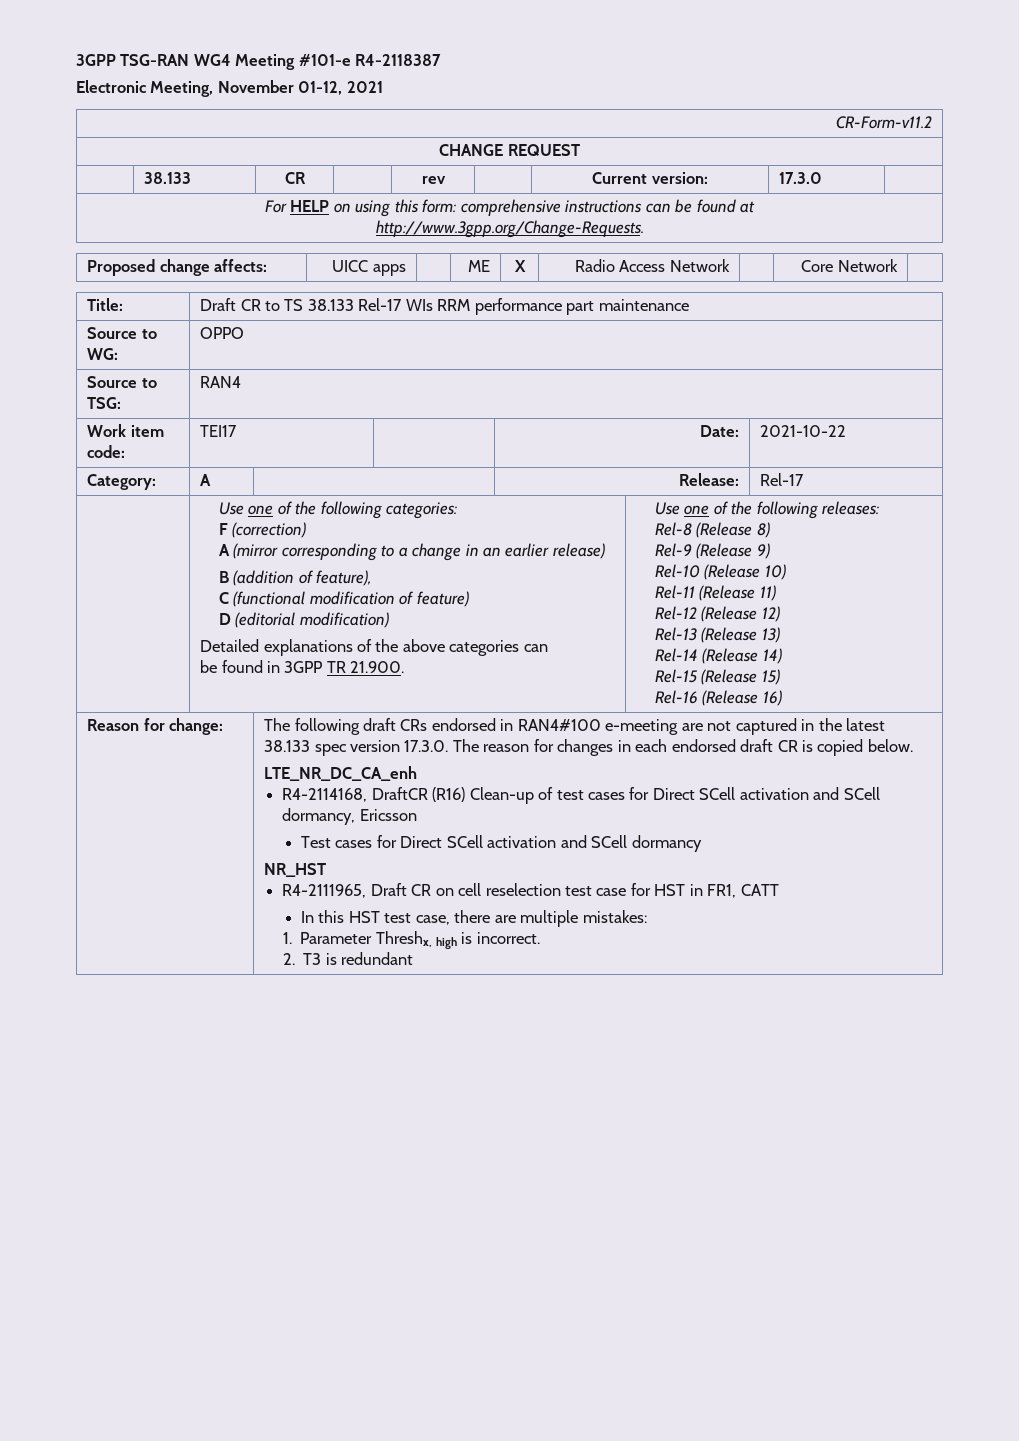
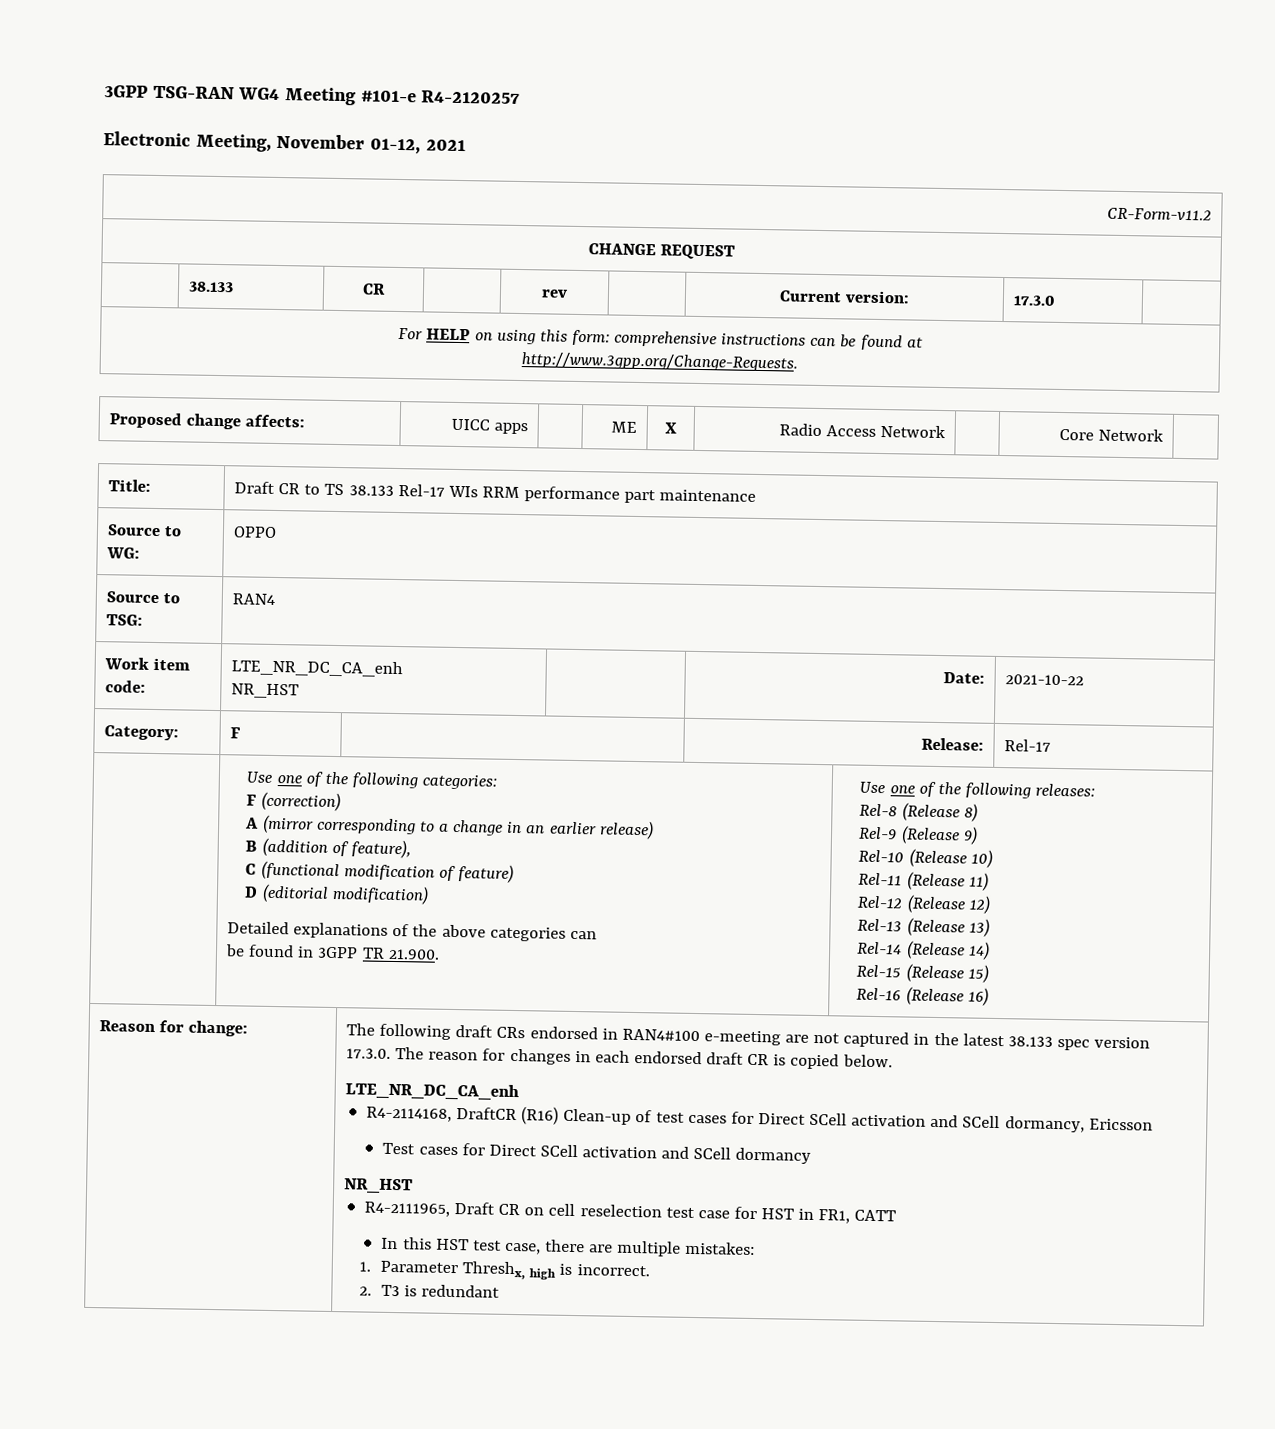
[355,54,442,66] R4-2118387 -> [421,90,521,104] R4-2120257
[200,425,238,437] TEI17 -> [230,659,403,678] [230,683,299,699] LTE_NR_DC_CA_enh // NR_HST
[200,474,212,486] A -> [229,727,241,739] F

